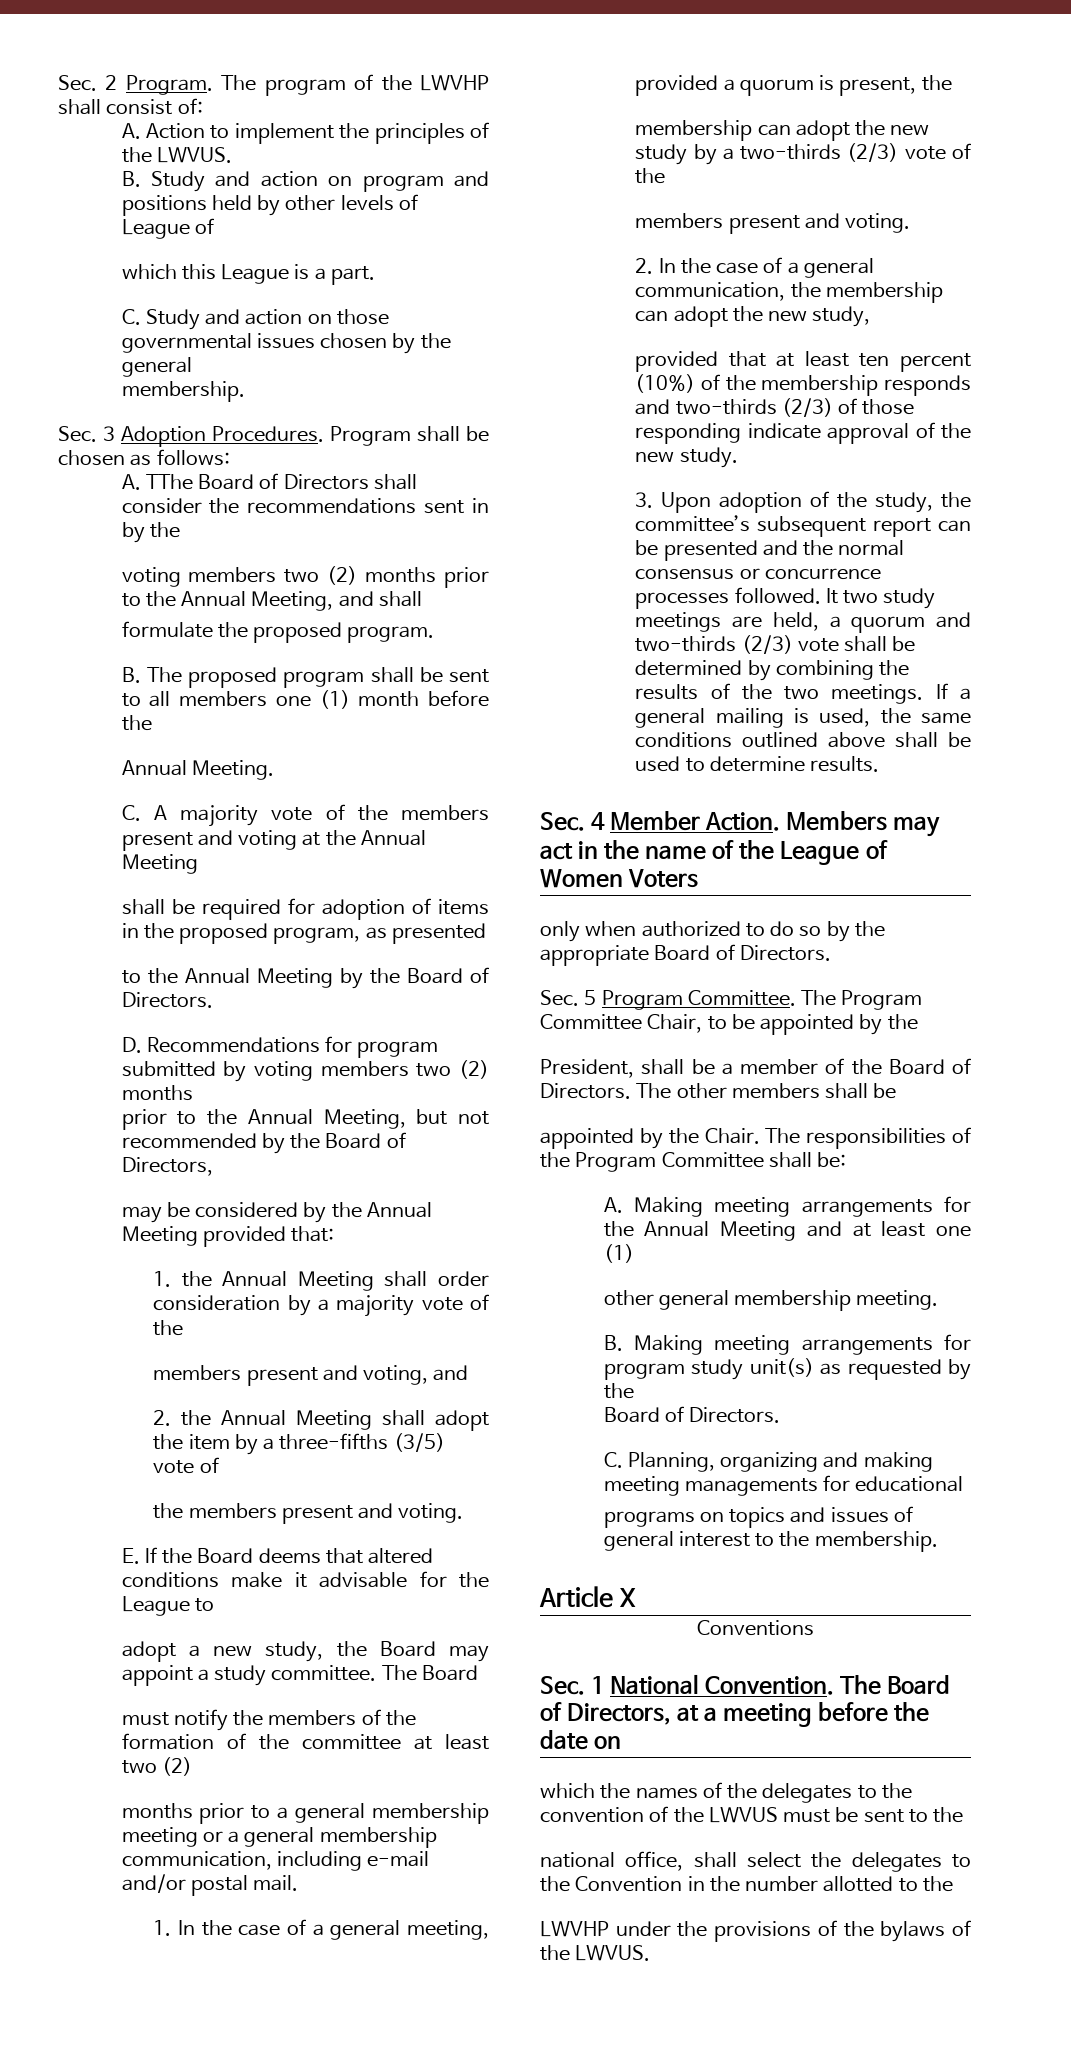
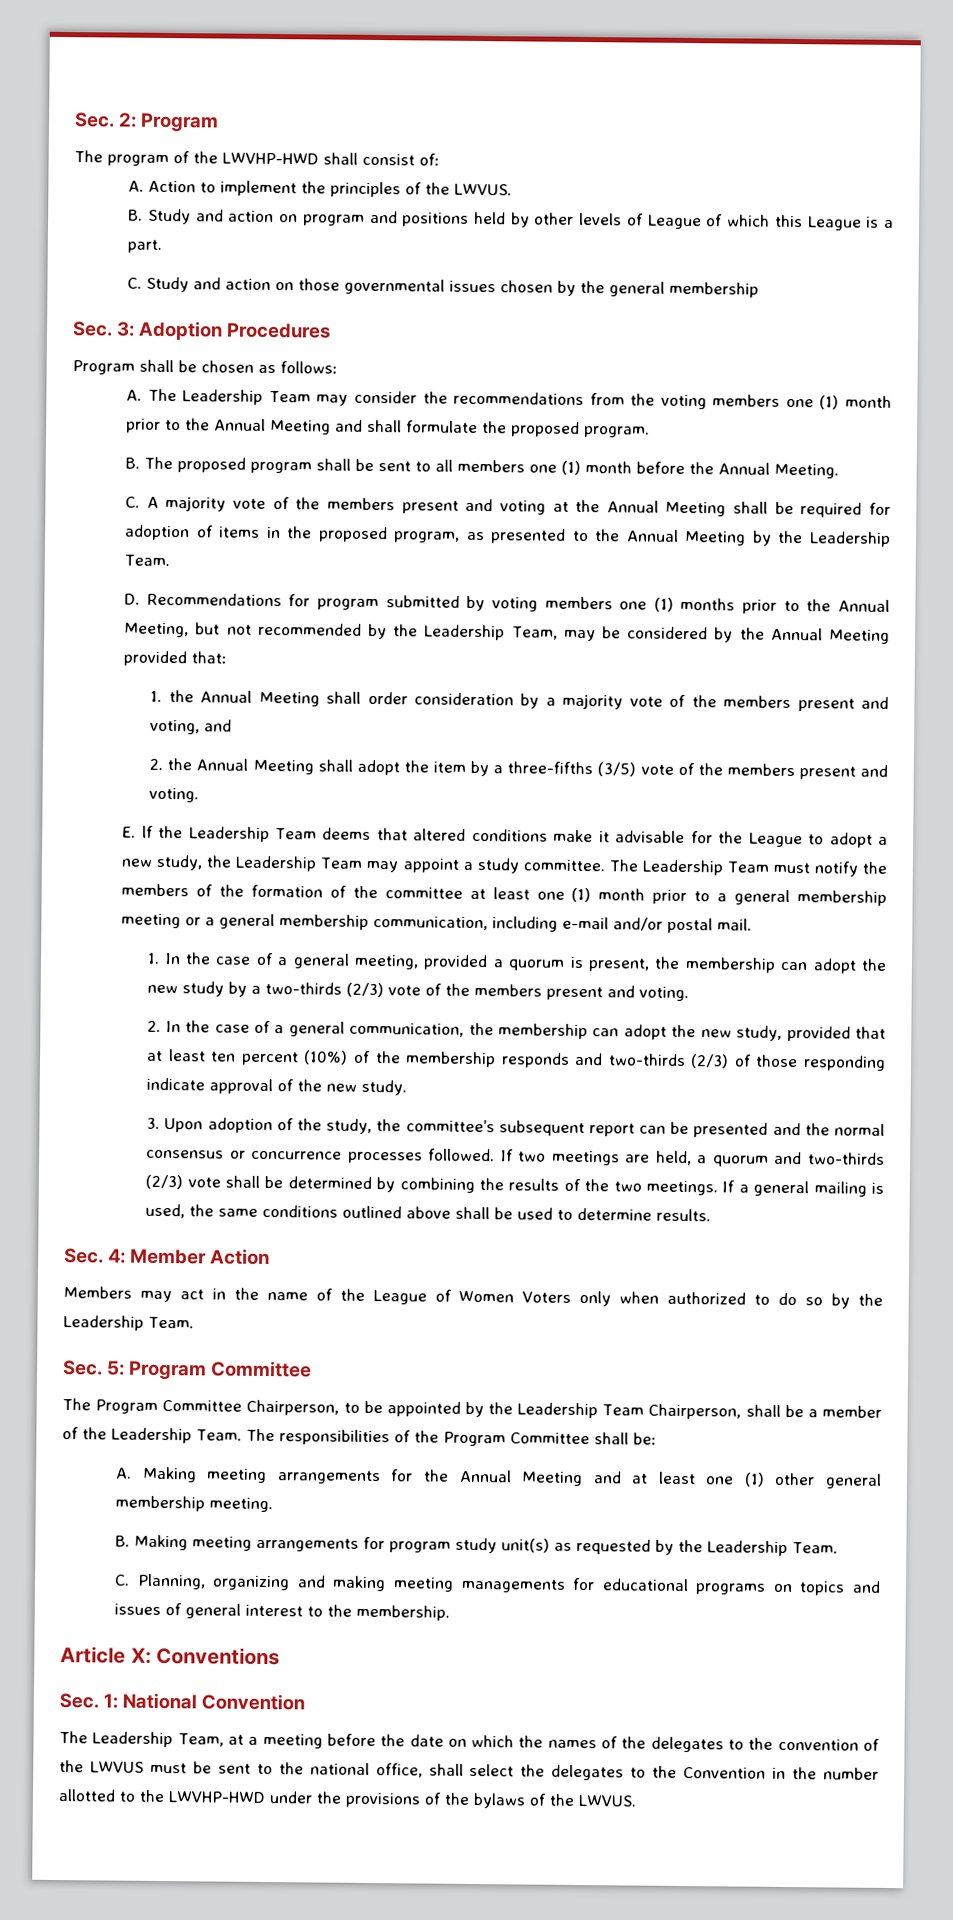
[58,75,213,95] Sec. 2 Program. -> [74,112,220,132] Sec. 2: Program //
[420,75,490,91] LWVHP -> [222,152,319,165] LWVHP-HWD
(214, 226) // -> (724, 220) none
[121,381,245,402] [58,426,325,447] // membership. // Sec. 3 Adoption Procedures. -> [669,281,760,298] [72,320,332,341] membership // Sec. 3: Adoption Procedures //
[145,473,417,490] [121,498,489,514] [121,522,180,543] [121,566,489,588] [121,591,334,611] TThe Board of Directors shall consider the recommendations sent in by the // voting members two (2) months prior to the Annual Meeting, -> [147,388,892,410] [126,418,332,435] The Leadership Team may consider the recommendations from the voting members one (1) month prior to the Annual Meeting
(422, 599) // -> (403, 426) none
(152, 723) // -> (715, 468) none
(198, 864) // -> (727, 509) none
(486, 933) // -> (567, 536) none
[406,967,489,984] [121,992,213,1008] Board of Directors. -> [808,531,891,547] [124,554,171,567] Leadership Team.
[416,1060,490,1079] [121,1085,193,1101] two (2) months // -> [619,597,736,612] one (1) months
[325,1132,406,1149] [121,1157,213,1176] Board of Directors, // -> [424,624,558,641] Leadership Team,
(184, 1328) // -> (717, 701) none
(219, 1465) // -> (695, 769) none
[197,1548,254,1564] Board -> [188,826,318,843] Leadership Team
(214, 1605) // -> (825, 839) none
[379,1641,436,1657] Board -> [235,855,363,872] Leadership Team
[421,1665,478,1681] Board // -> [641,859,769,876] Leadership Team
[121,1757,192,1776] [121,1803,193,1819] two (2) // months -> [536,887,646,903] one (1) month
(952, 83) // -> (681, 962) none
(666, 176) // -> (471, 989) none
(871, 316) // -> (783, 1033) none
[825,588,936,609] It two study -> [500,1149,547,1162] If two
[591,811,781,831] 4 Member Action. -> [108,1248,271,1266] 4: Member Action //
(699, 878) // -> (572, 1297) none
[540,944,831,966] [540,990,796,1010] appropriate Board of Directors. // Sec. 5 Program Committee. -> [63,1315,194,1331] [62,1360,313,1380] Leadership Team. // Sec. 5: Program Committee //
[647,1014,703,1033] Chair, -> [246,1399,340,1416] Chairperson,
[540,1059,634,1078] // President, -> [517,1402,742,1420] Leadership Team Chairperson,
[888,1058,971,1075] [540,1083,897,1099] [540,1128,760,1149] Board of Directors. The other members shall be // appointed by the Chair. -> [111,1427,242,1444] Leadership Team.
(634, 1253) // -> (765, 1479) none
[603,1406,781,1423] // Board of Directors. -> [707,1540,839,1557] Leadership Team.
(964, 1484) // -> (689, 1585) none
[618,1588,636,1607] X // -> [130,1647,152,1664] X:
[591,1674,951,1695] [540,1702,672,1725] 1 National Convention. The Board of Directors, -> [103,1692,306,1711] [59,1731,224,1748] 1: National Convention // The Leadership Team,
(622, 1742) // -> (467, 1742) none
(964, 1815) // -> (304, 1768) none
[540,1921,609,1937] // LWVHP -> [168,1791,266,1804] LWVHP-HWD

